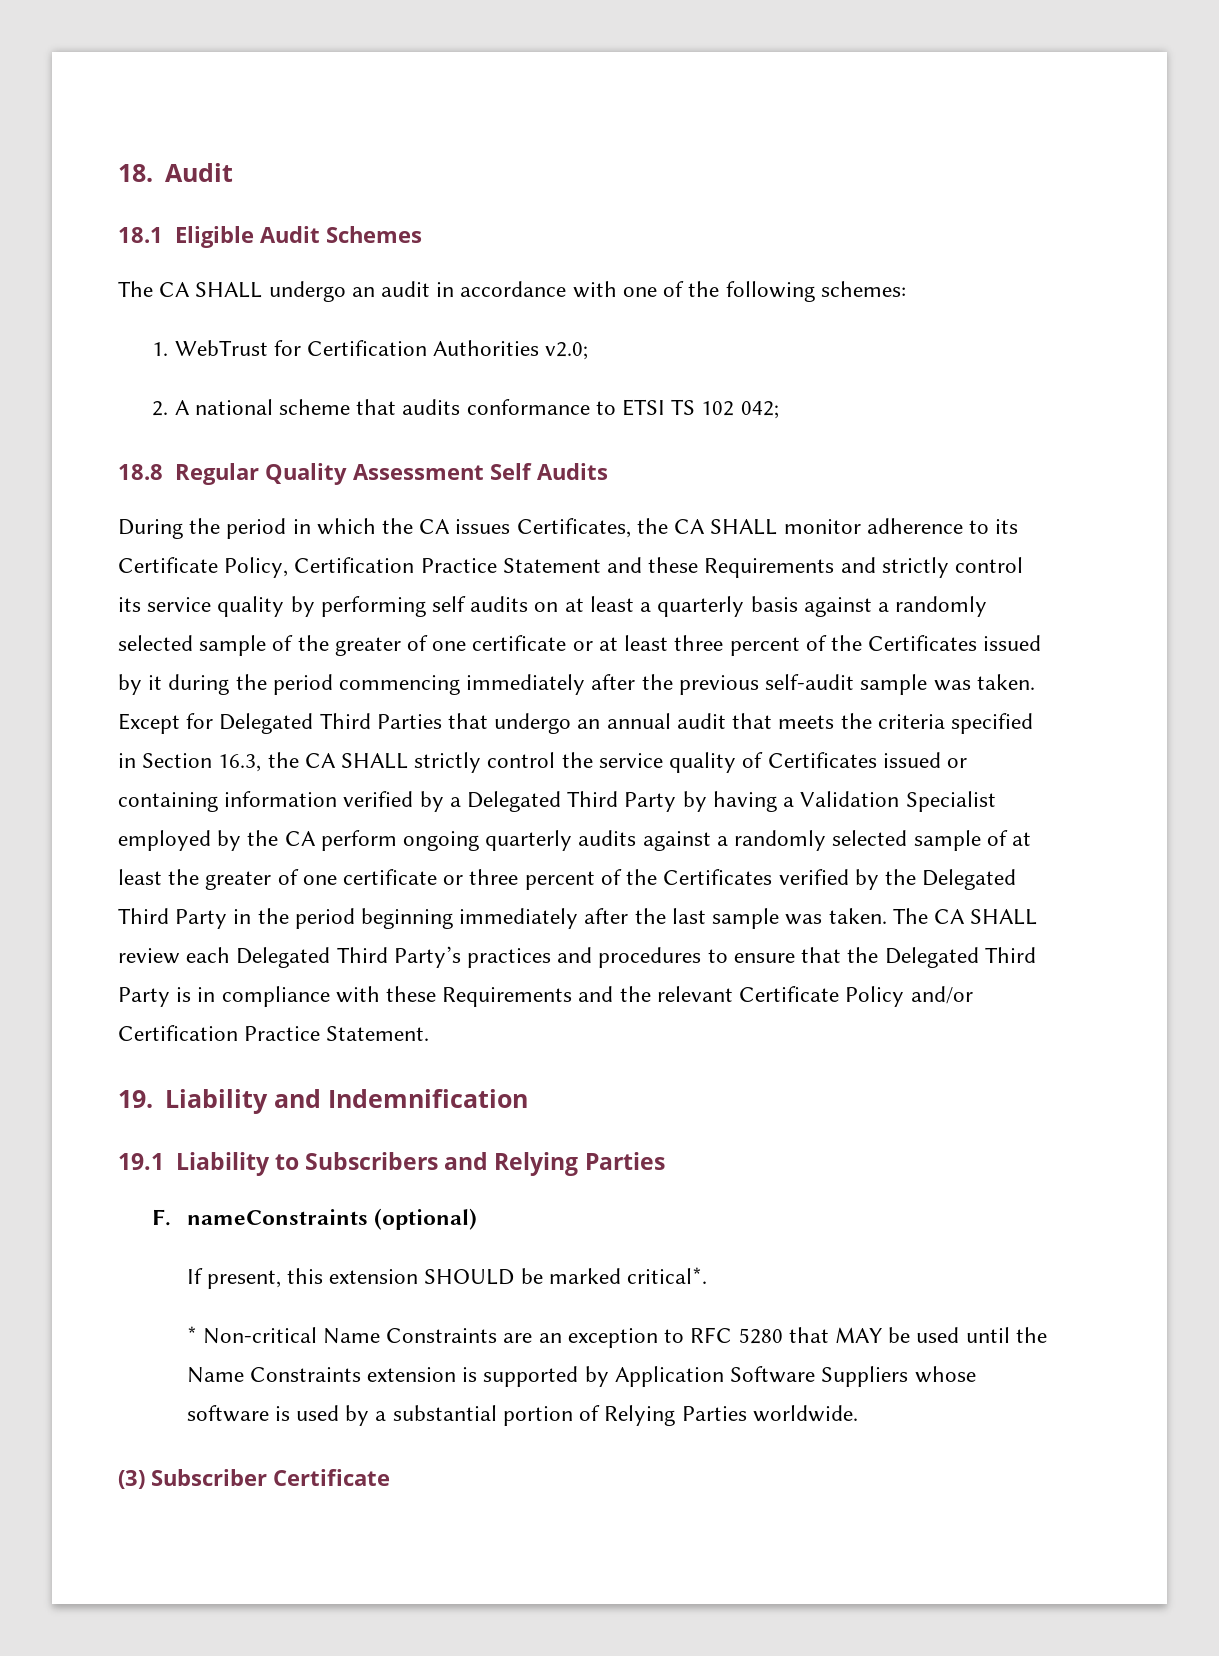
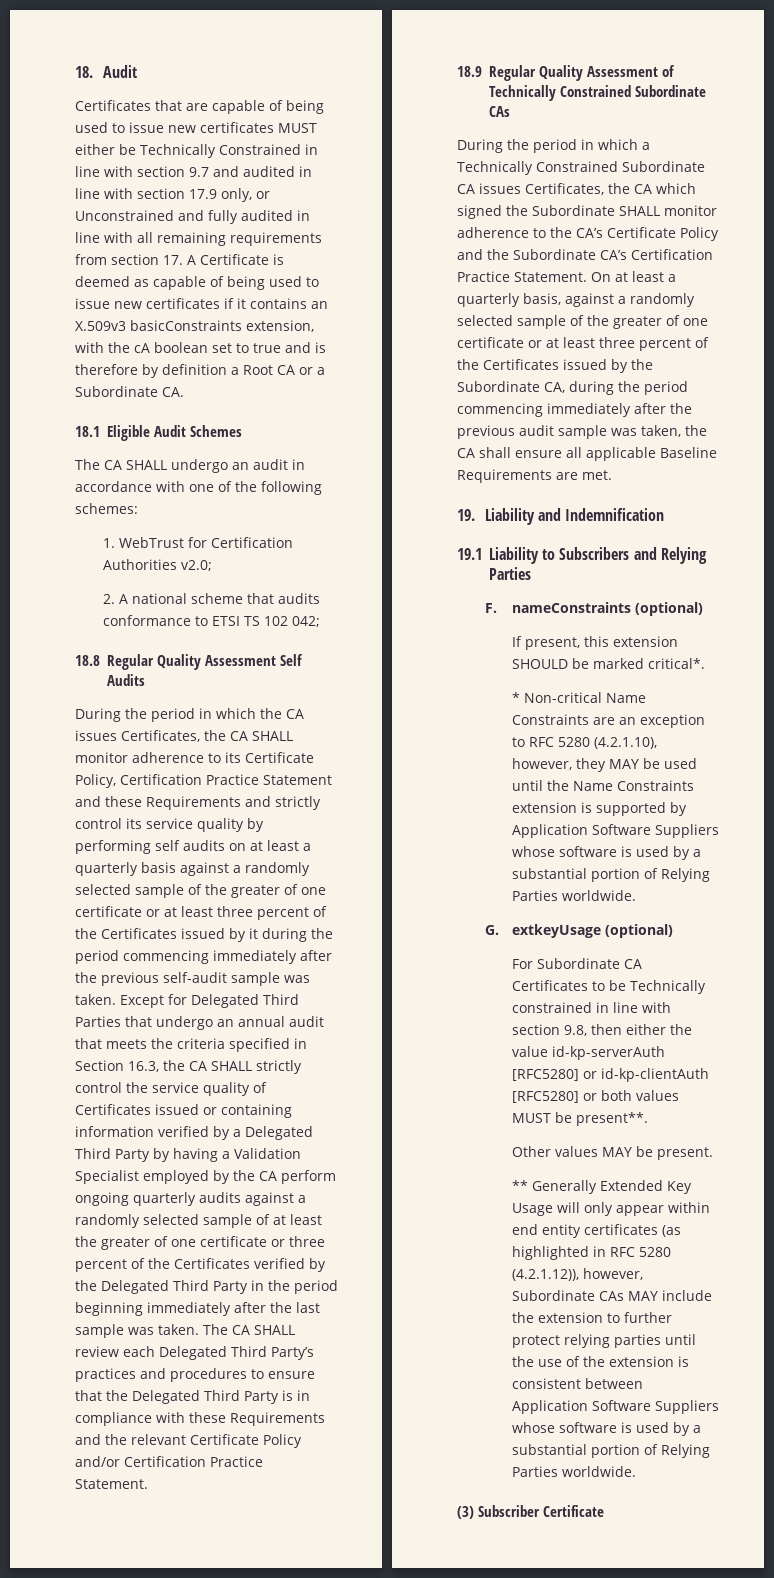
(233, 172) none -> [75,100,324,114] [75,122,317,133] [75,144,318,158] [75,166,312,177] [75,188,270,202] [75,210,310,224] [75,232,322,246] [75,254,284,265] [75,276,319,290] [75,298,328,309] [75,320,314,332] [75,342,326,353] [75,364,325,378] [75,386,184,397] // Certificates that are capable of being used to issue new certificates MUST either be Technically Constrained in line with section 9.7 and audited in line with section 17.9 only, or Unconstrained and fully audited in line with all remaining requirements from section 17. A Certificate is deemed as capable of being used to issue new certificates if it contains an X.509v3 basicConstraints extension, with the cA boolean set to true and is therefore by definition a Root CA or a Subordinate CA.
(430, 1033) none -> [457,65,675,81] [489,85,706,101] [489,106,510,117] [457,139,650,153] [457,161,705,175] [457,183,696,195] [457,205,717,219] [457,227,719,241] [457,249,713,260] [457,271,676,282] [457,293,695,307] [457,315,708,329] [457,337,709,351] [457,359,653,373] [457,381,688,395] [457,403,692,417] [457,425,707,439] [457,447,717,461] [457,469,612,483] // 18.9 Regular Quality Assessment of Technically Constrained Subordinate CAs // During the period in which a Technically Constrained Subordinate CA issues Certificates, the CA which signed the Subordinate SHALL monitor adherence to the CA’s Certificate Policy and the Subordinate CA’s Certification Practice Statement. On at least a quarterly basis, against a randomly selected sample of the greater of one certificate or at least three percent of the Certificates issued by the Subordinate CA, during the period commencing immediately after the previous audit sample was taken, the CA shall ensure all applicable Baseline Requirements are met.
[788,1327,829,1343] that -> [594,737,658,749] [512,758,607,772] (4.2.1.10), however, they
(858, 1413) none -> [484,924,674,938] [512,958,643,969] [512,980,707,994] [512,1002,672,1013] [512,1024,693,1036] [512,1046,666,1060] [512,1068,710,1082] [512,1090,680,1103] [512,1112,649,1126] [512,1146,714,1160] [512,1180,693,1194] [512,1202,711,1216] [512,1224,682,1238] [512,1246,672,1260] [512,1268,644,1281] [512,1290,713,1301] [512,1312,673,1323] [512,1334,697,1348] [512,1356,690,1367] [512,1378,644,1389] [512,1400,720,1414] [512,1422,702,1436] [512,1444,711,1458] [512,1466,637,1477] // G. extkeyUsage (optional) // For Subordinate CA Certificates to be Technically constrained in line with section 9.8, then either the value id-kp-serverAuth [RFC5280] or id-kp-clientAuth [RFC5280] or both values MUST be present**. // Other values MAY be present. // ** Generally Extended Key Usage will only appear within end entity certificates (as highlighted in RFC 5280 (4.2.1.12)), however, Subordinate CAs MAY include the extension to further protect relying parties until the use of the extension is consistent between Application Software Suppliers whose software is used by a substantial portion of Relying Parties worldwide.

